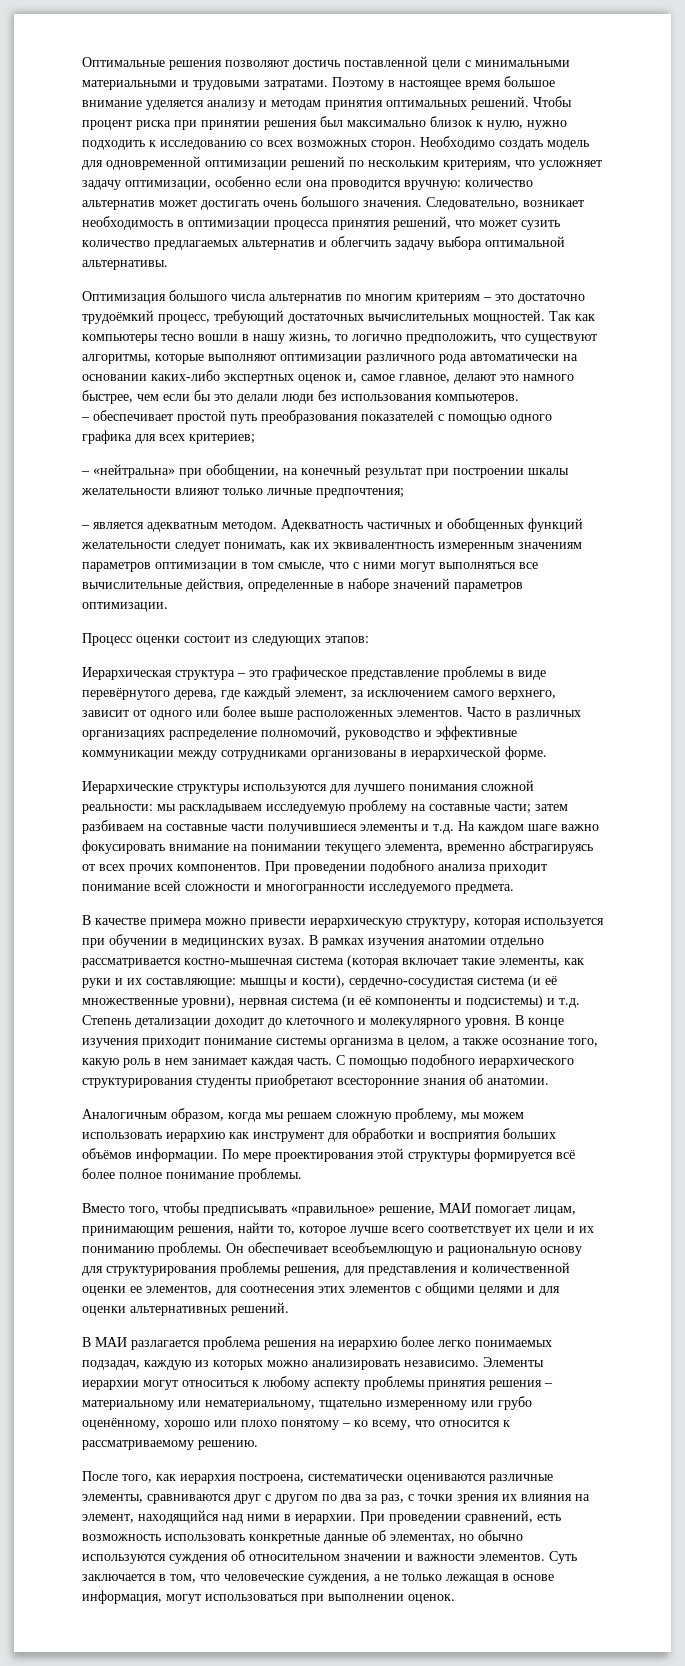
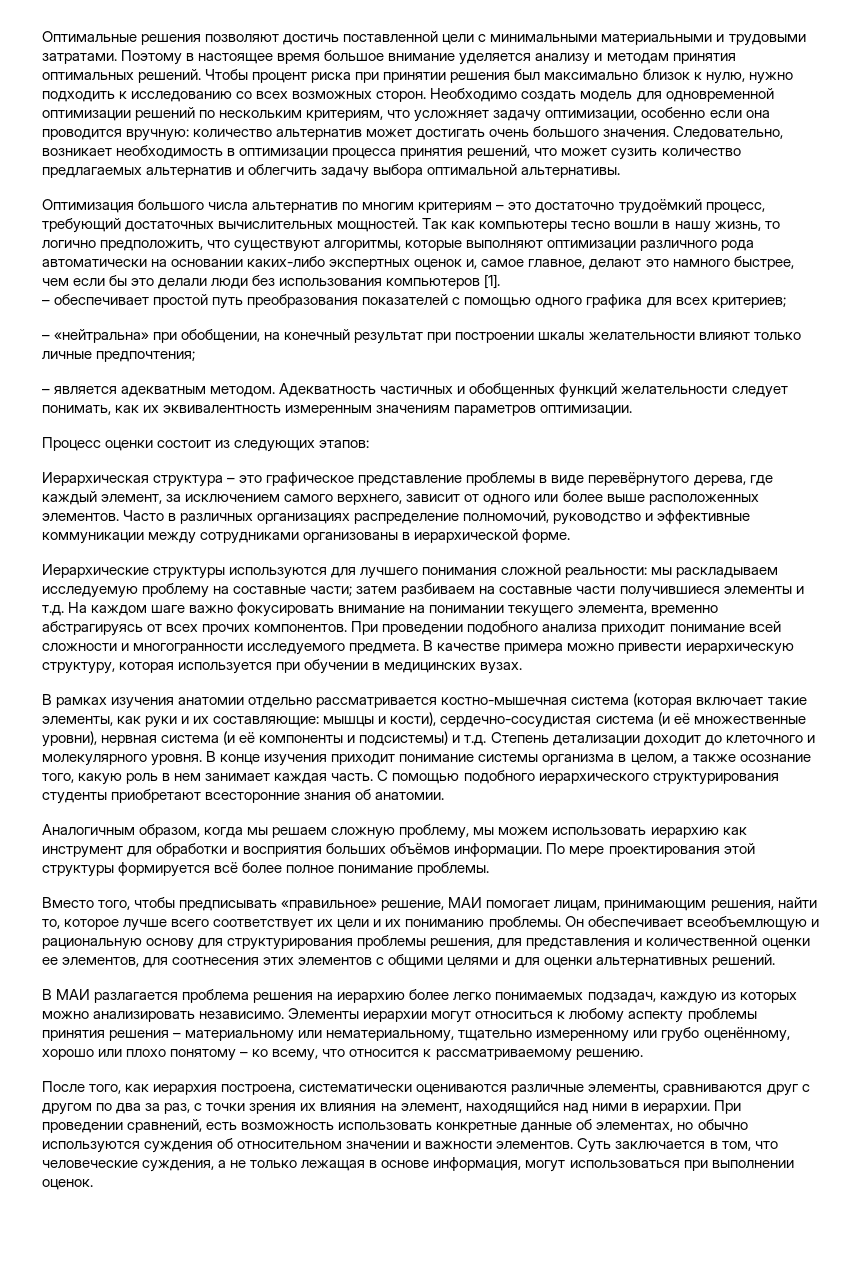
[435,394,519,404] компьютеров. -> [386,274,501,289] компьютеров [1].
[155,562,538,572] [82,578,523,592] оптимизации в том смысле, что с ними могут выполняться все вычислительные действия, определенные в наборе значений параметров -> (537, 410) none
(514, 889) // -> (420, 648) none
(305, 943) none -> (523, 668) //

